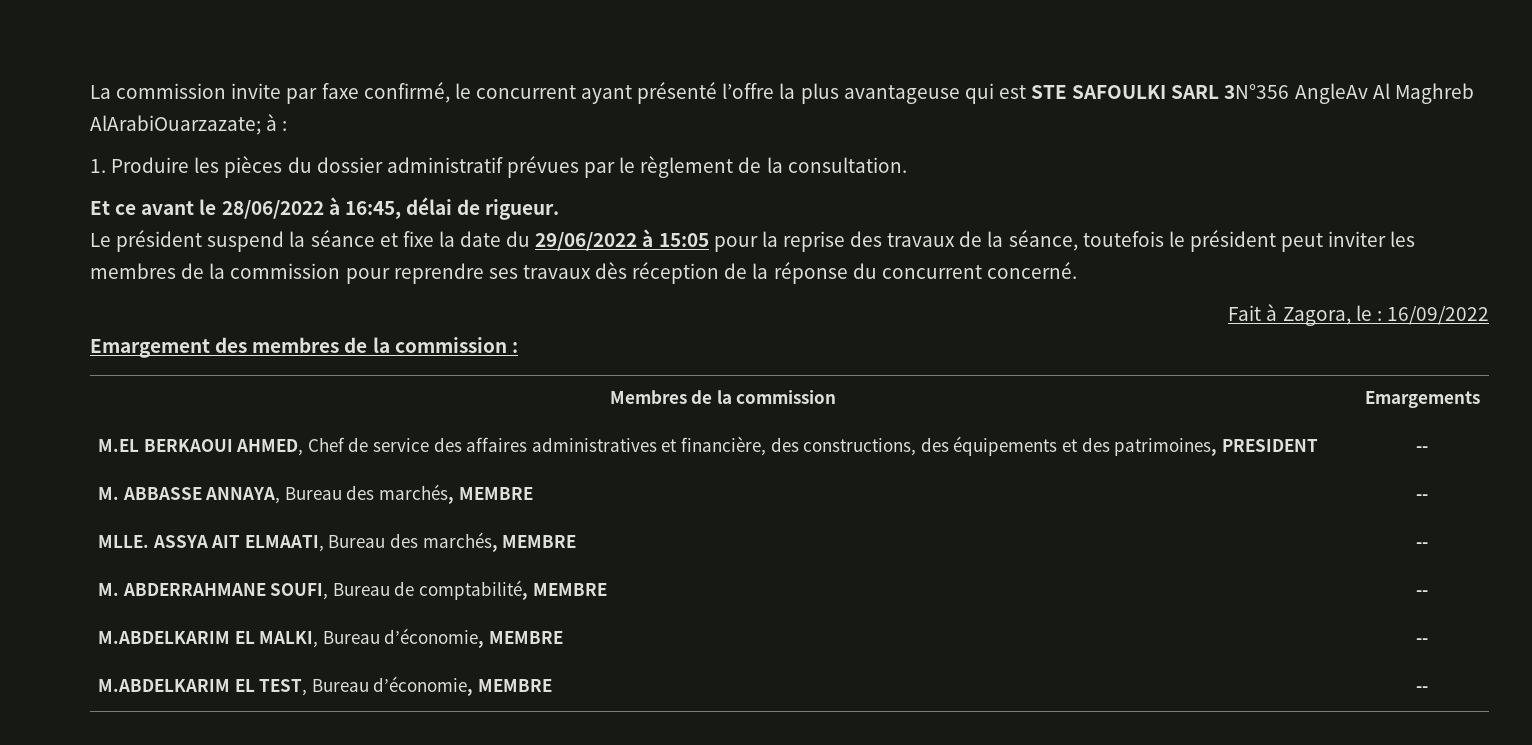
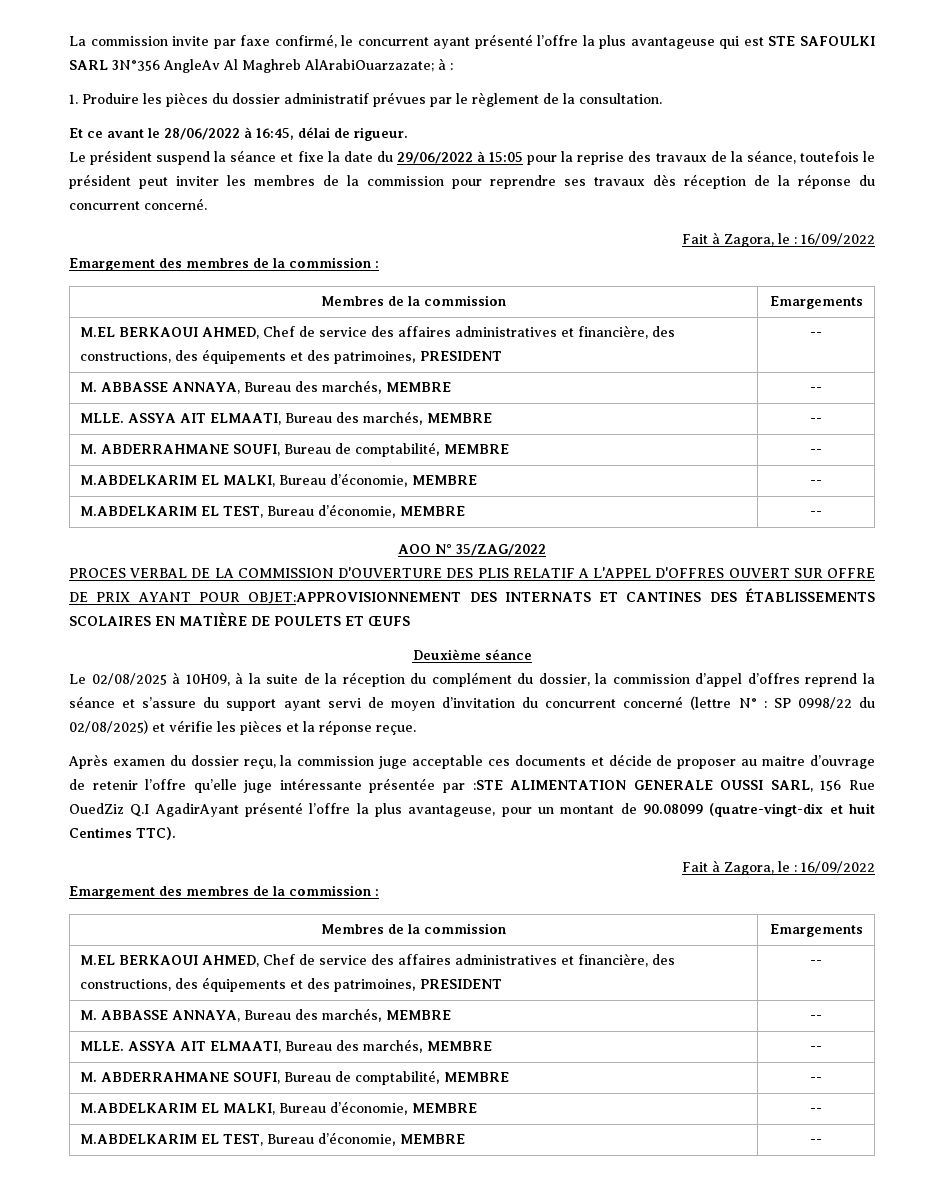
(1428, 689) none -> [398,544,546,556] [69,567,875,578] [69,588,875,604] [69,612,410,626] [412,649,532,660] [69,672,875,687] [69,696,875,711] [69,720,416,735] [68,754,875,769] [69,778,875,793] [69,802,876,817] [69,827,176,840] [682,860,875,875] [69,885,379,899] [321,923,506,934] [769,924,863,937] [80,953,676,967] [80,977,503,992] [810,960,822,965] [80,1008,452,1022] [810,1015,822,1020] [80,1039,493,1053] [810,1046,822,1051] [80,1070,510,1085] [810,1077,822,1082] [80,1101,478,1115] [810,1108,822,1113] [80,1132,466,1146] [810,1139,822,1144] // AOO N° 35/ZAG/2022 // PROCES VERBAL DE LA COMMISSION D'OUVERTURE DES PLIS RELATIF A L'APPEL D'OFFRES OUVERT SUR OFFRE DE PRIX AYANT POUR OBJET:APPROVISIONNEMENT DES INTERNATS ET CANTINES DES ÉTABLISSEMENTS SCOLAIRES EN MATIÈRE DE POULETS ET ŒUFS // Deuxième séance // Le 02/08/2025 à 10H09, à la suite de la réception du complément du dossier, la commission d’appel d’offres reprend la séance et s’assure du support ayant servi de moyen d’invitation du concurrent concerné (lettre N° : SP 0998/22 du 02/08/2025) et vérifie les pièces et la réponse reçue. // Après examen du dossier reçu, la commission juge acceptable ces documents et décide de proposer au maitre d’ouvrage de retenir l’offre qu’elle juge intéressante présentée par :STE ALIMENTATION GENERALE OUSSI SARL, 156 Rue OuedZiz Q.I AgadirAyant présenté l’offre la plus avantageuse, pour un montant de 90.08099 (quatre-vingt-dix et huit Centimes TTC). // Fait à Zagora, le : 16/09/2022 // Emargement des membres de la commission : // Membres de la commission | Emargements // M.EL BERKAOUI AHMED, Chef de service des affaires administratives et financière, des constructions, des équipements et des patrimoines, PRESIDENT | -- // M. ABBASSE ANNAYA, Bureau des marchés, MEMBRE | -- // MLLE. ASSYA AIT ELMAATI, Bureau des marchés, MEMBRE | -- // M. ABDERRAHMANE SOUFI, Bureau de comptabilité, MEMBRE | -- // M.ABDELKARIM EL MALKI, Bureau d’économie, MEMBRE | -- // M.ABDELKARIM EL TEST, Bureau d’économie, MEMBRE | --

